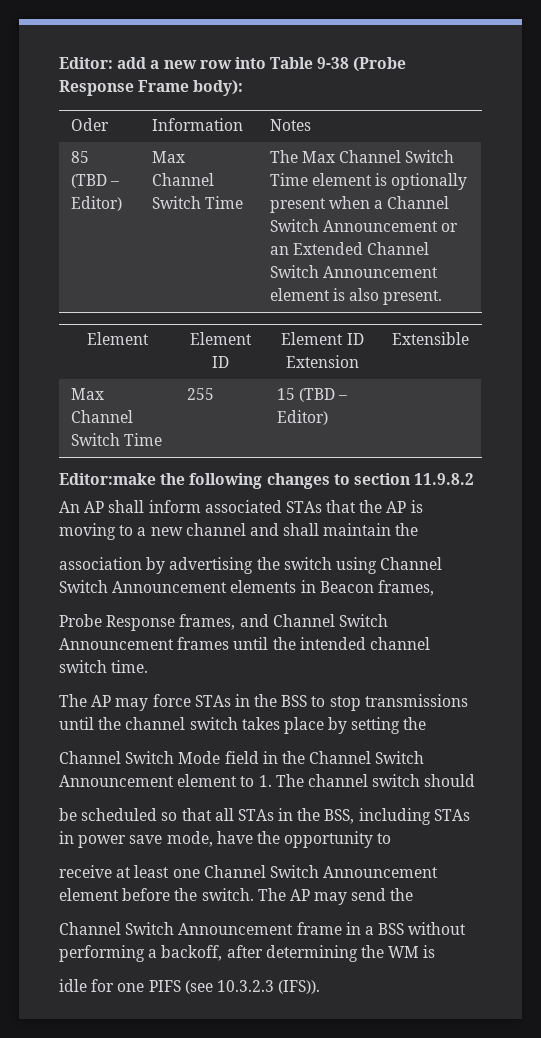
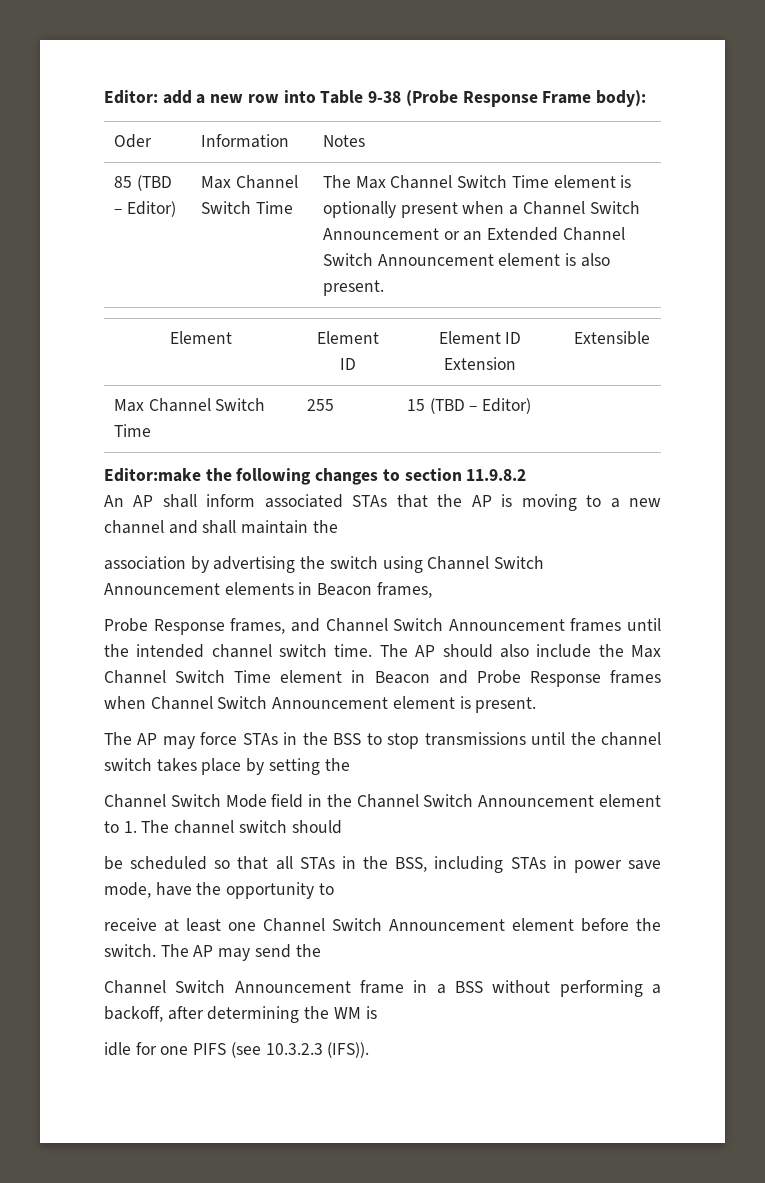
(149, 666) none -> [379,644,662,658] [104,670,661,687] [104,696,537,713] The AP should also include the Max Channel Switch Time element in Beacon and Probe Response frames when Channel Switch Announcement element is present.

